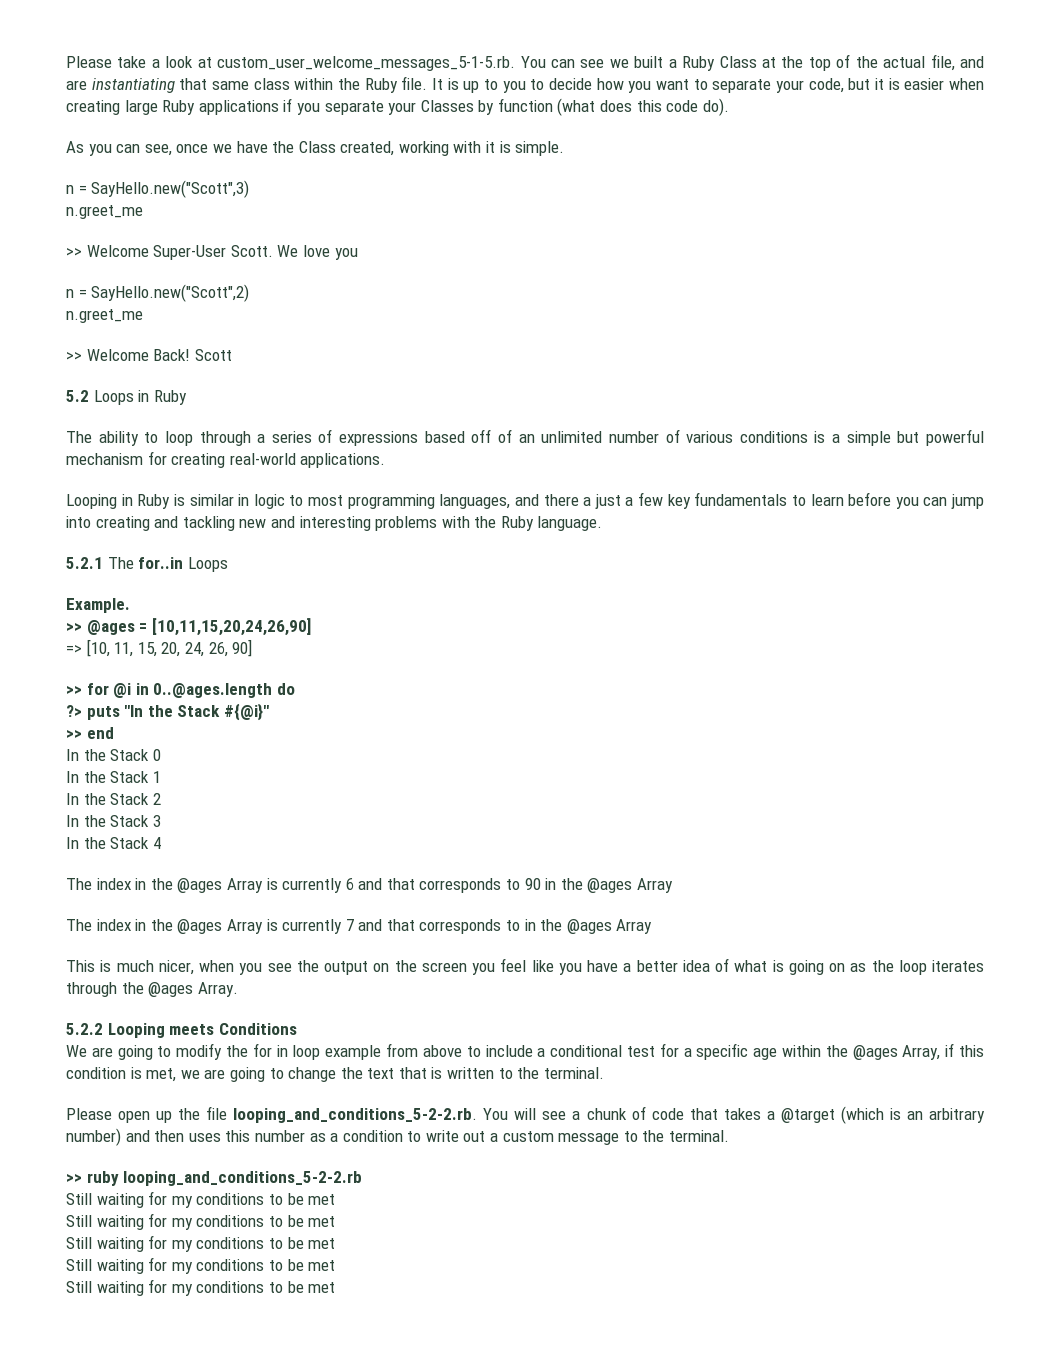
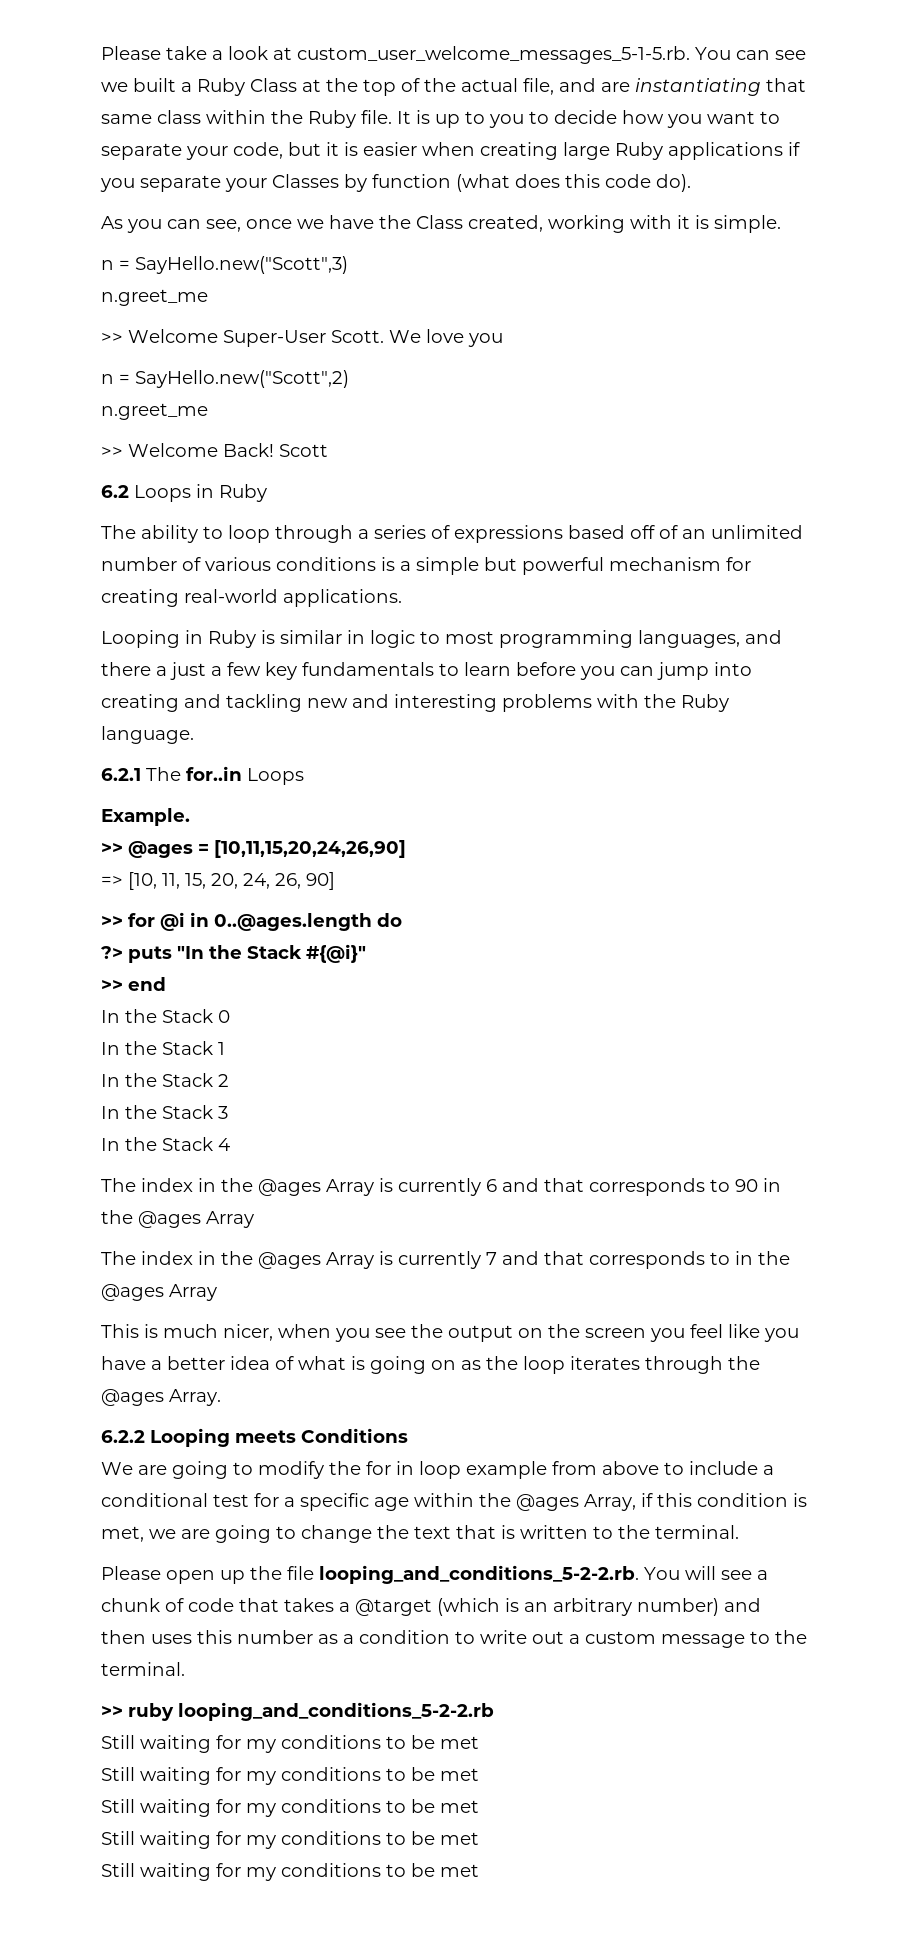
[66,390,89,402] 5.2 -> [101,485,129,498] 6.2
[66,557,103,569] 5.2.1 -> [101,768,141,781] 6.2.1
[66,1023,103,1035] 5.2.2 -> [101,1430,145,1443] 6.2.2

